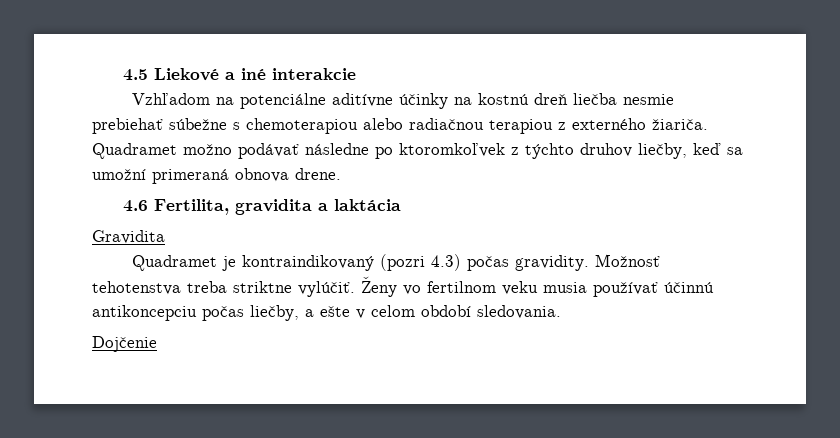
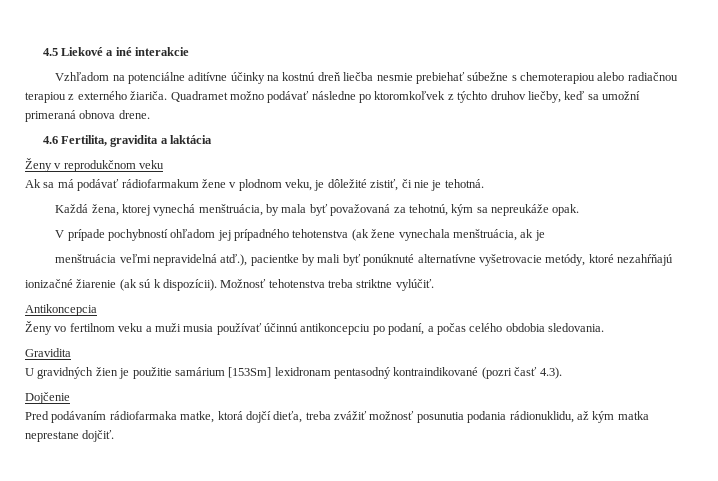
[92,230,165,244] [132,254,590,271] Gravidita // Quadramet je kontraindikovaný (pozri 4.3) počas gravidity. -> [25,158,165,172] [25,179,484,191] [55,204,580,216] [55,229,545,241] [55,254,673,266] [25,279,217,291] Ženy v reprodukčnom veku // Ak sa má podávať rádiofarmakum žene v plodnom veku, je dôležité zistiť, či nie je tehotná. // Každá žena, ktorej vynechá menštruácia, by mala byť považovaná za tehotnú, kým sa nepreukáže opak. // V prípade pochybností ohľadom jej prípadného tehotenstva (ak žene vynechala menštruácia, ak je // menštruácia veľmi nepravidelná atď.), pacientke by mali byť ponúknuté alternatívne vyšetrovacie metódy, ktoré nezahŕňajú // ionizačné žiarenie (ak sú k dispozícii).
(355, 289) none -> [25,304,97,316] // Antikoncepcia //
(538, 288) none -> [145,323,181,332] a muži
[202,305,561,321] [92,336,157,352] počas liečby, a ešte v celom období sledovania. // Dojčenie -> [372,323,604,335] [25,348,71,357] [25,367,562,379] [25,392,70,404] [25,411,649,423] [25,430,115,442] po podaní, a počas celého obdobia sledovania. // Gravidita // U gravidných žien je použitie samárium [153Sm] lexidronam pentasodný kontraindikované (pozri časť 4.3). // Dojčenie // Pred podávaním rádiofarmaka matke, ktorá dojčí dieťa, treba zvážiť možnosť posunutia podania rádionuklidu, až kým matka neprestane dojčiť.

